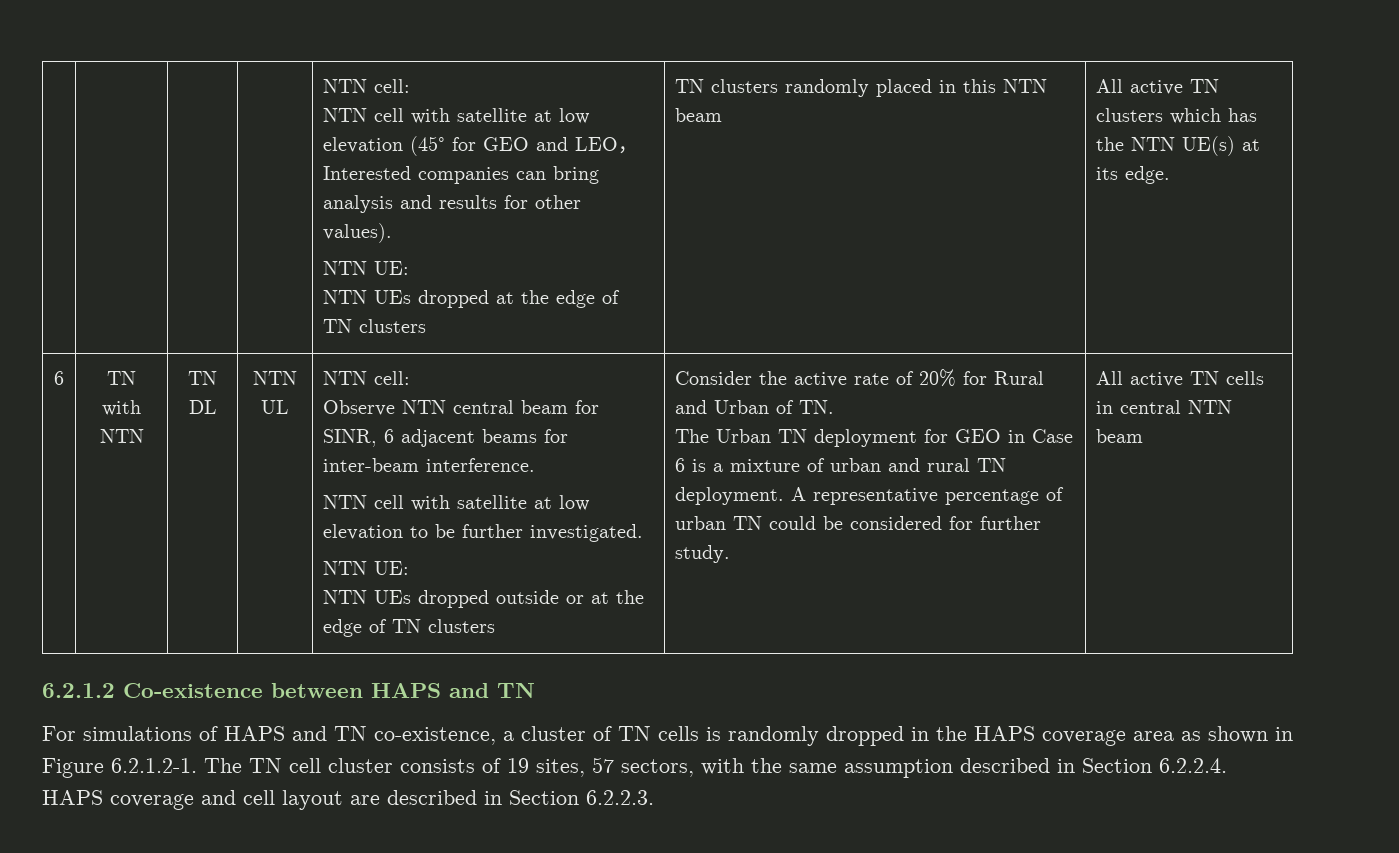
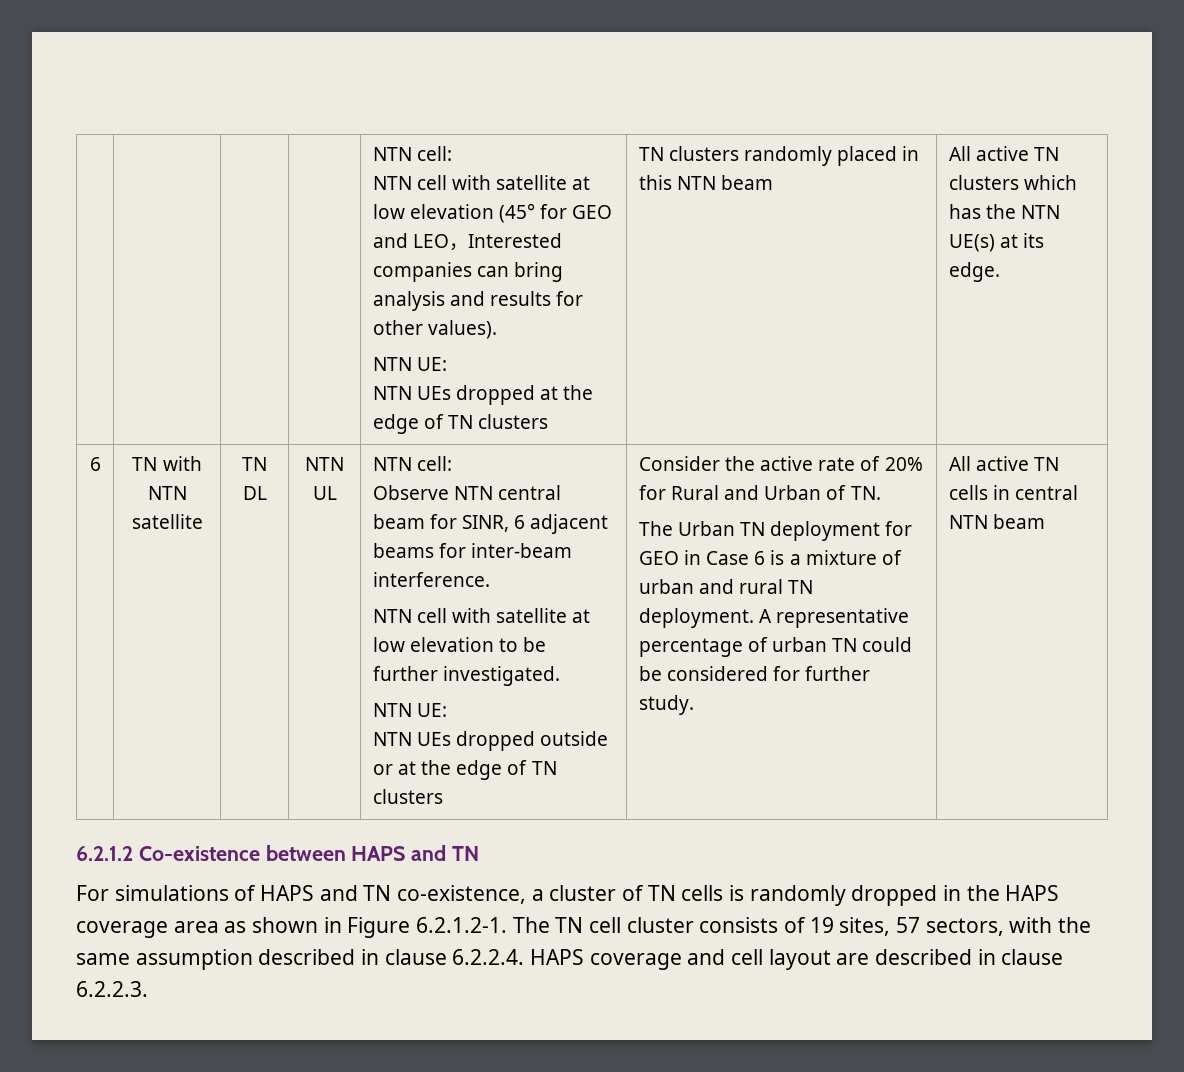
(144, 436) none -> [131,514,203,529] satellite
[1082,758,1152,773] Section -> [384,949,447,965] clause
[509,790,579,805] Section -> [1001,949,1064,965] clause

